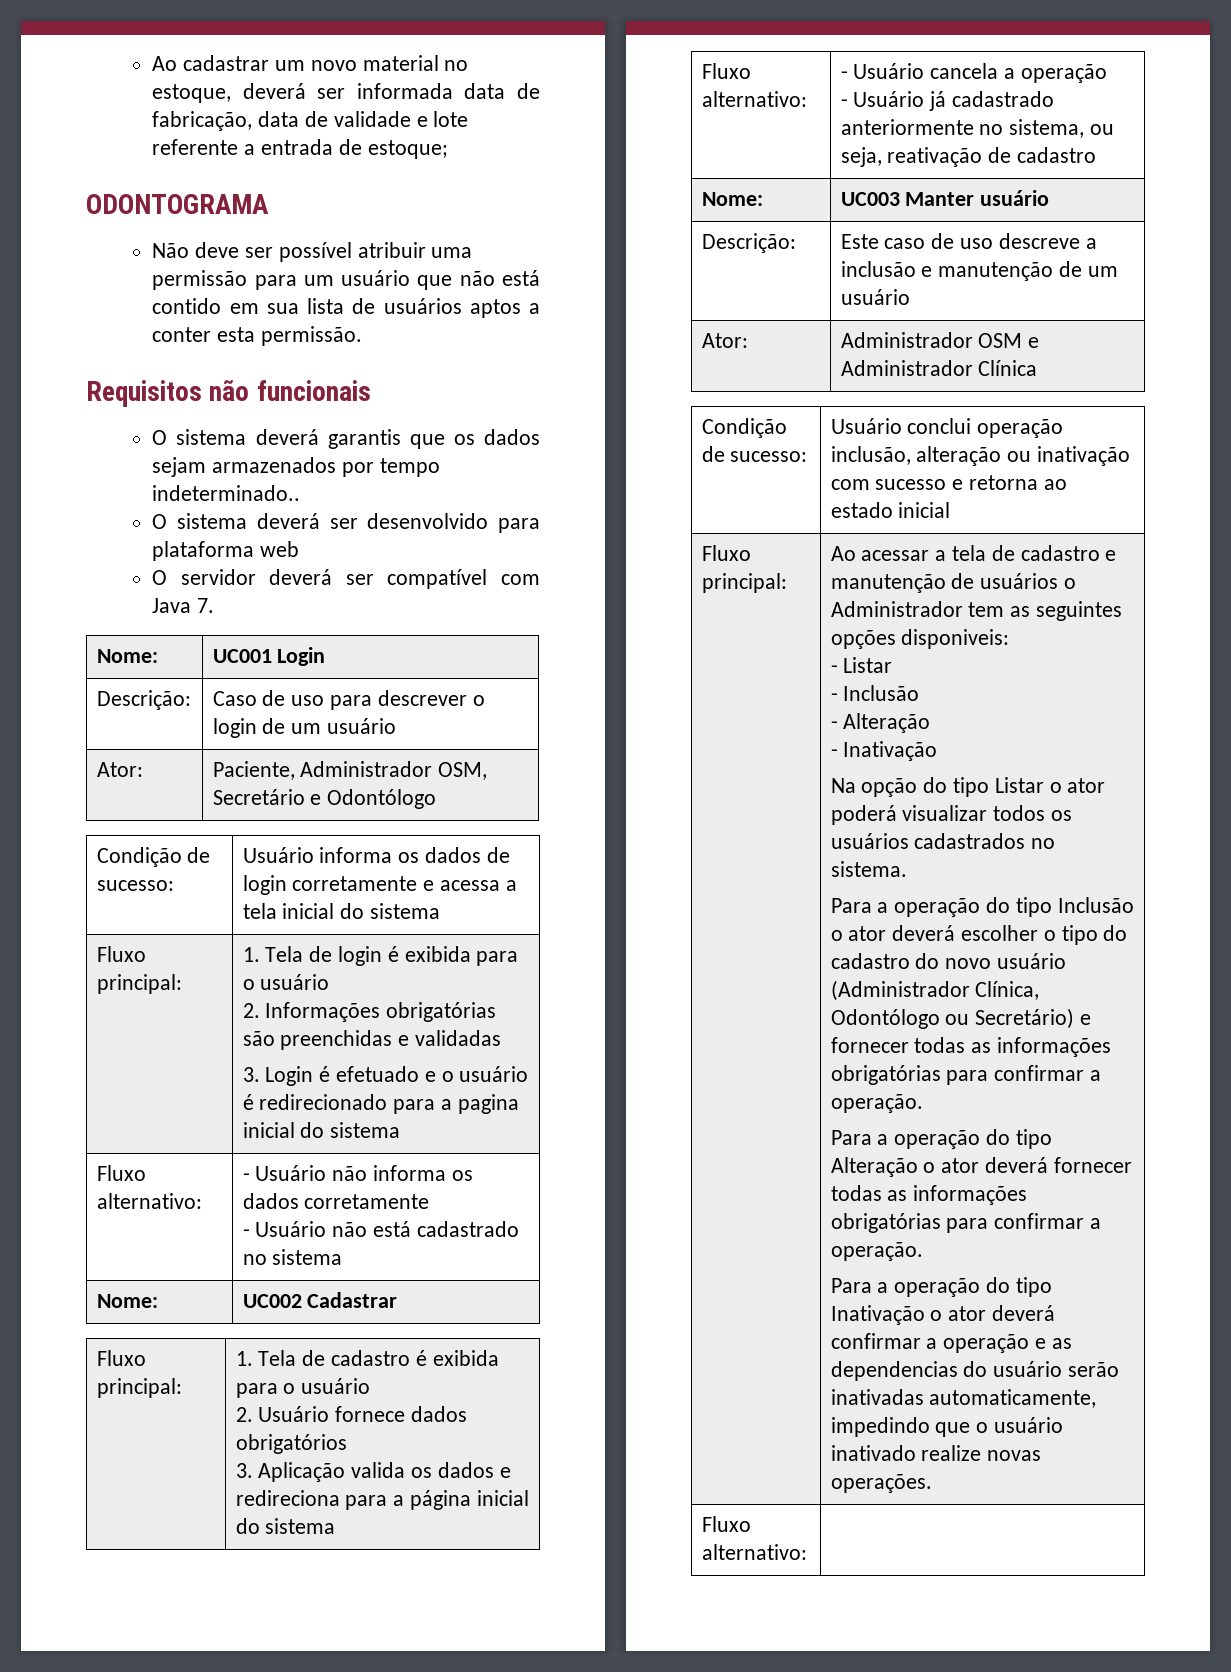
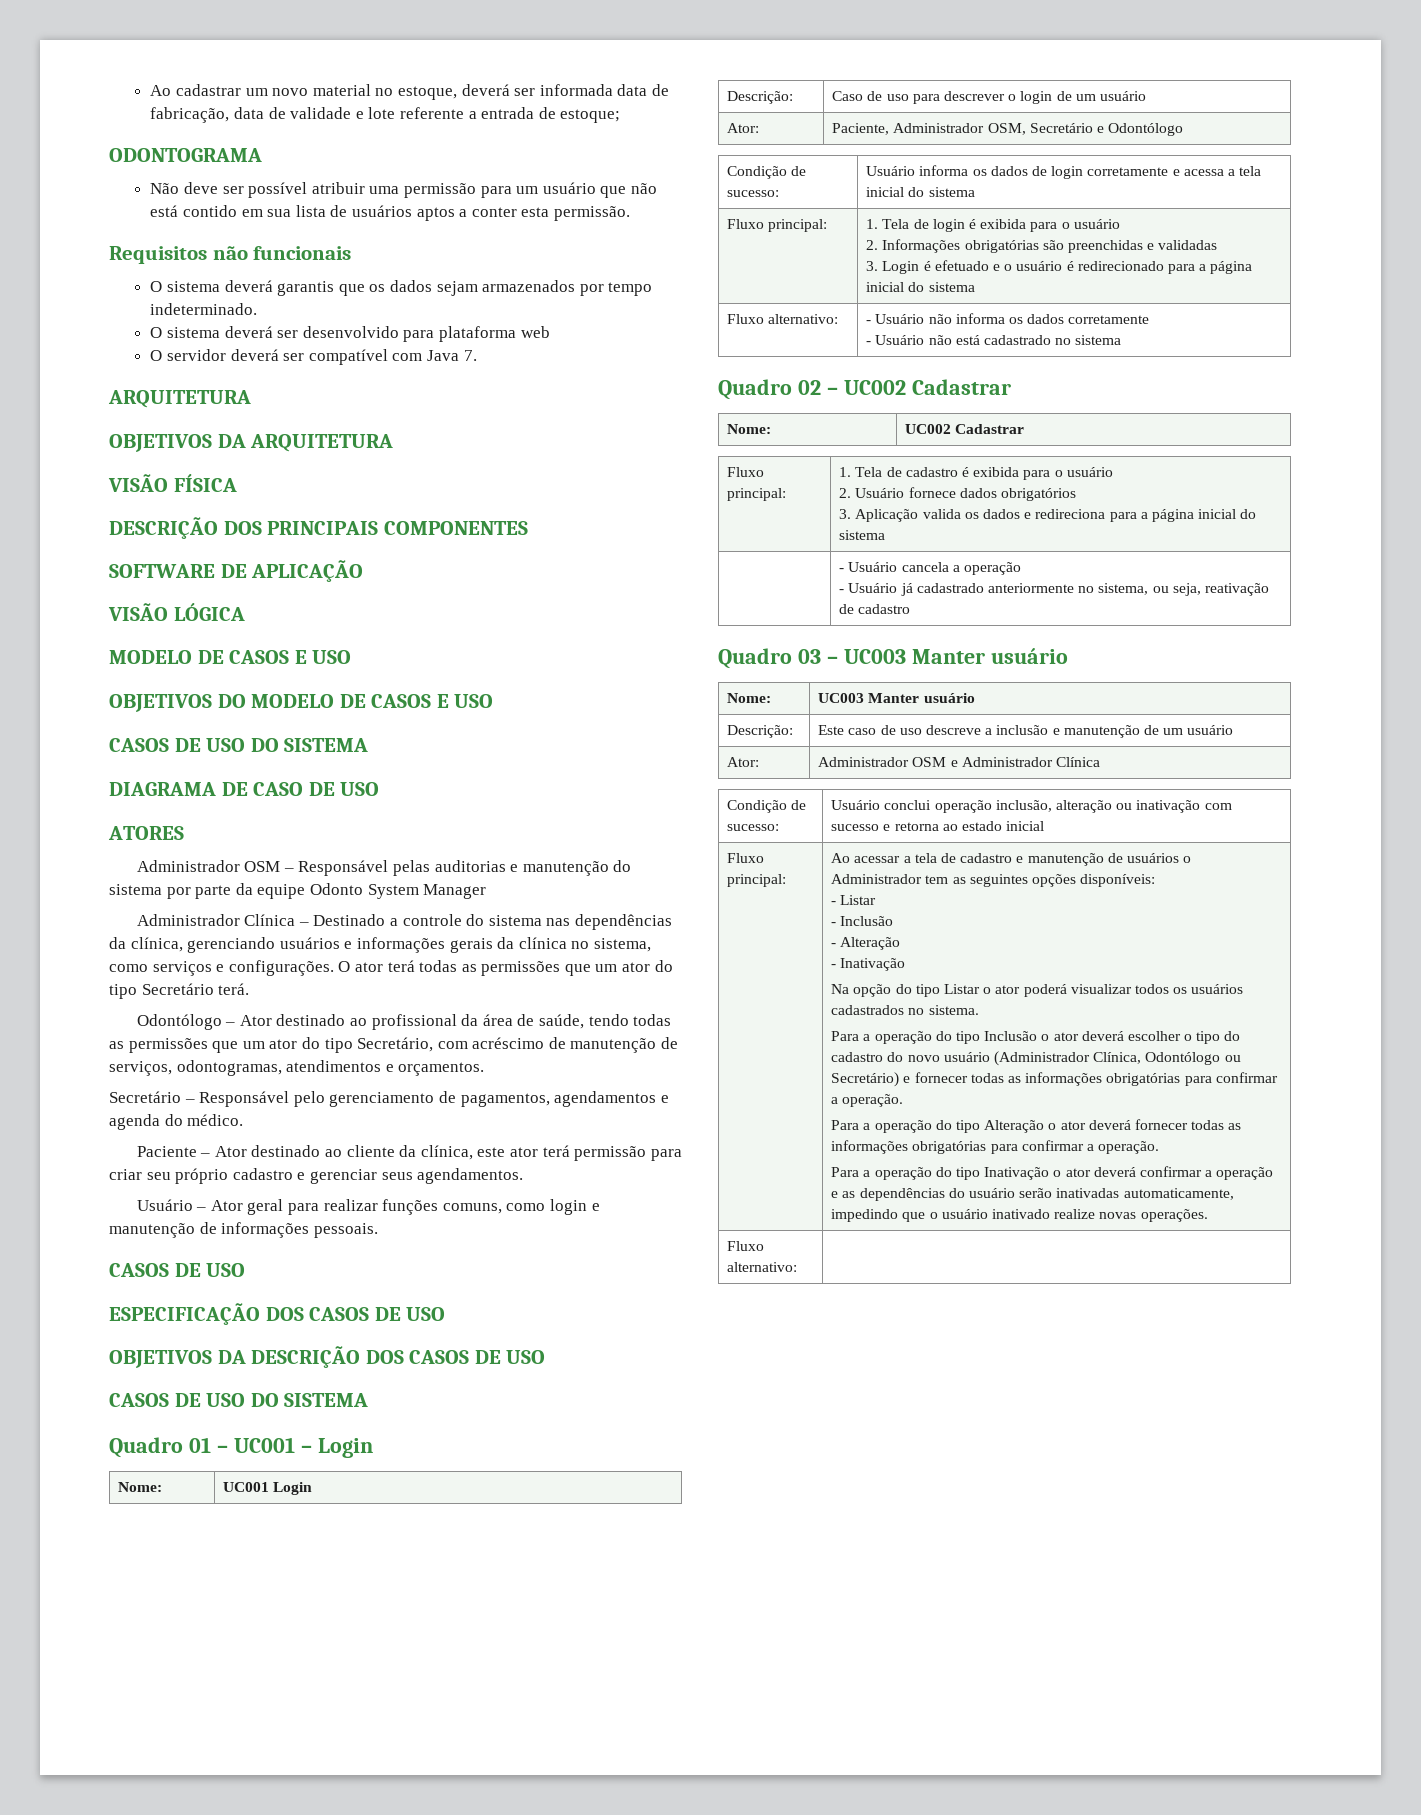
[152,485,301,501] indeterminado.. -> [150,303,258,315] indeterminado.
(215, 605) none -> [108,390,251,408] [109,434,394,452] [108,474,237,492] [109,517,528,539] [109,560,364,582] [108,603,245,621] [109,650,352,664] [109,694,494,712] [109,738,369,752] [109,782,380,796] [108,826,184,840] [136,860,632,876] [109,883,487,899] [136,914,672,930] [109,937,651,953] [109,960,673,976] [109,983,250,999] [136,1014,672,1030] [109,1037,679,1053] [109,1060,485,1076] [109,1091,669,1107] [109,1114,244,1130] [136,1145,682,1161] [109,1168,524,1184] [136,1199,600,1215] [109,1222,378,1238] [109,1263,246,1277] [109,1303,446,1325] [109,1346,546,1368] [109,1393,369,1407] [109,1437,373,1458] // ARQUITETURA // OBJETIVOS DA ARQUITETURA // VISÃO FÍSICA // DESCRIÇÃO DOS PRINCIPAIS COMPONENTES // SOFTWARE DE APLICAÇÃO // VISÃO LÓGICA // MODELO DE CASOS E USO // OBJETIVOS DO MODELO DE CASOS E USO // CASOS DE USO DO SISTEMA // DIAGRAMA DE CASO DE USO // ATORES // Administrador OSM – Responsável pelas auditorias e manutenção do sistema por parte da equipe Odonto System Manager // Administrador Clínica – Destinado a controle do sistema nas dependências da clínica, gerenciando usuários e informações gerais da clínica no sistema, como serviços e configurações. O ator terá todas as permissões que um ator do tipo Secretário terá. // Odontólogo – Ator destinado ao profissional da área de saúde, tendo todas as permissões que um ator do tipo Secretário, com acréscimo de manutenção de serviços, odontogramas, atendimentos e orçamentos. // Secretário – Responsável pelo gerenciamento de pagamentos, agendamentos e agenda do médico. // Paciente – Ator destinado ao cliente da clínica, este ator terá permissão para criar seu próprio cadastro e gerenciar seus agendamentos. // Usuário – Ator geral para realizar funções comuns, como login e manutenção de informações pessoais. // CASOS DE USO // ESPECIFICAÇÃO DOS CASOS DE USO // OBJETIVOS DA DESCRIÇÃO DOS CASOS DE USO // CASOS DE USO DO SISTEMA // Quadro 01 – UC001 – Login
[457,1094,519,1114] pagina -> [1210,261,1253,274] página
(343, 1257) none -> [718,379,1011,400] // Quadro 02 – UC002 Cadastrar
[701,63,751,79] [701,91,807,107] Fluxo alternativo: -> (886, 535) none
(1096, 155) none -> [718,648,1068,669] // Quadro 03 – UC003 Manter usuário
[901,629,1010,649] disponiveis: -> [1080,874,1156,887] disponíveis:
[830,1361,958,1381] dependencias -> [859,1188,945,1201] dependências

